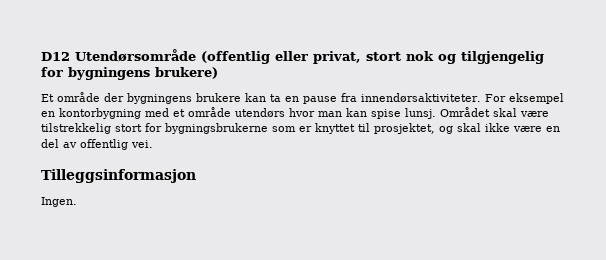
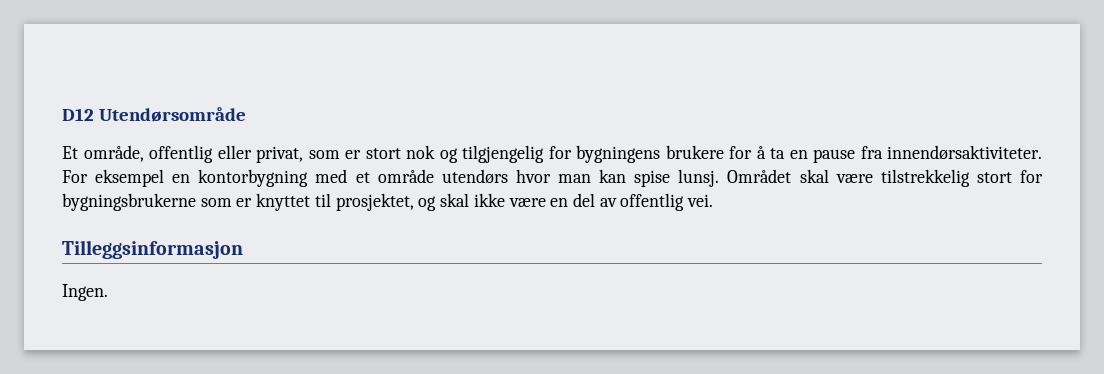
[201,51,361,64] (offentlig eller privat, -> [62,145,361,163] // Et område, offentlig eller privat, som er
[155,67,218,79] [41,92,266,104] brukere) // Et område der bygningens brukere kan -> [665,145,766,159] brukere for å

